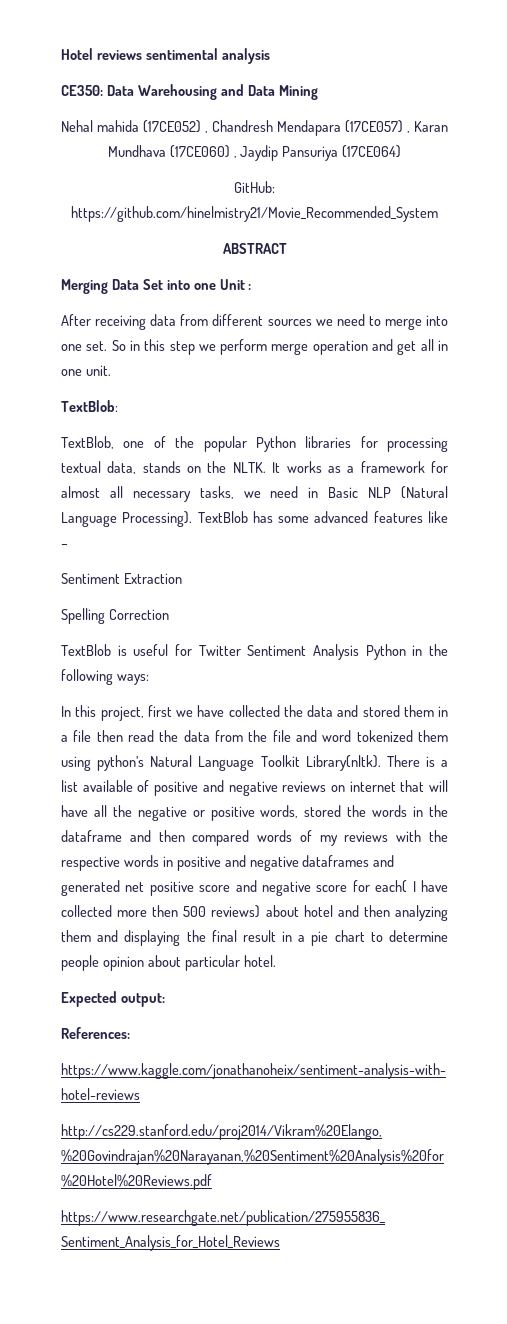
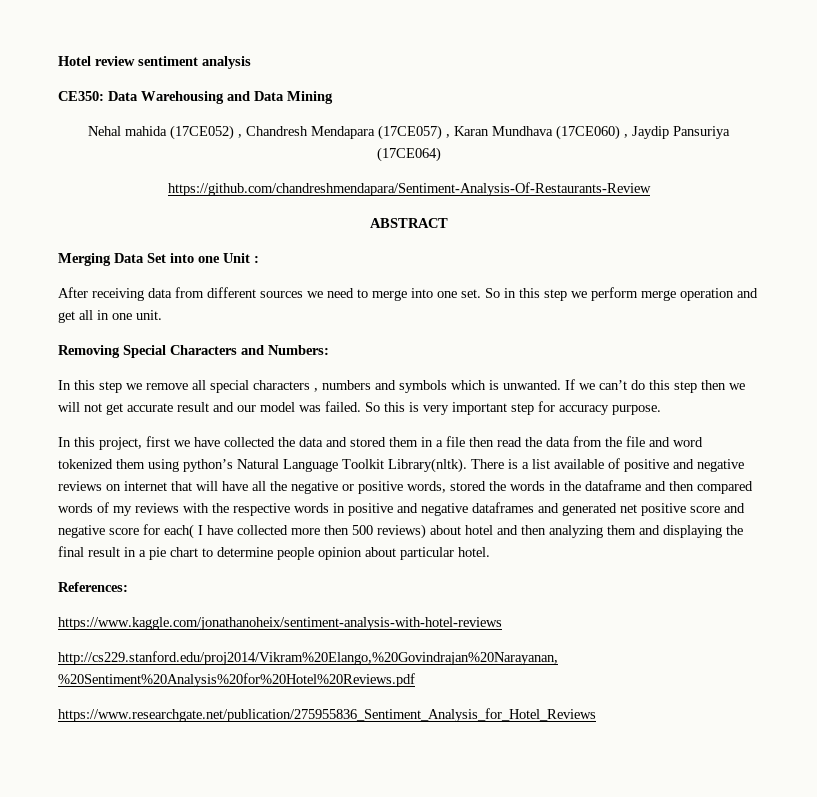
[96,48,218,60] reviews sentimental -> [95,56,198,66] review sentiment
[234,181,275,193] [70,206,439,222] GitHub: https://github.com/hinelmistry21/Movie_Recommended_System -> [167,182,651,196] https://github.com/chandreshmendapara/Sentiment-Analysis-Of-Restaurants-Review
[61,400,118,412] [61,436,448,452] [61,461,448,474] [61,486,449,502] [61,511,448,527] [61,544,68,548] [61,573,182,584] [61,608,169,624] [61,644,448,660] [61,669,149,685] TextBlob: // TextBlob, one of the popular Python libraries for processing textual data, stands on the NLTK. It works as a framework for almost all necessary tasks, we need in Basic NLP (Natural Language Processing). TextBlob has some advanced features like – // Sentiment Extraction // Spelling Correction // TextBlob is useful for Twitter Sentiment Analysis Python in the following ways: -> [58,345,329,358] [58,379,745,393] [58,401,661,415] Removing Special Characters and Numbers: // In this step we remove all special characters , numbers and symbols which is unwanted. If we can’t do this step then we will not get accurate result and our model was failed. So this is very important step for accuracy purpose.
[61,991,165,1007] // Expected output: -> (490, 552) none

